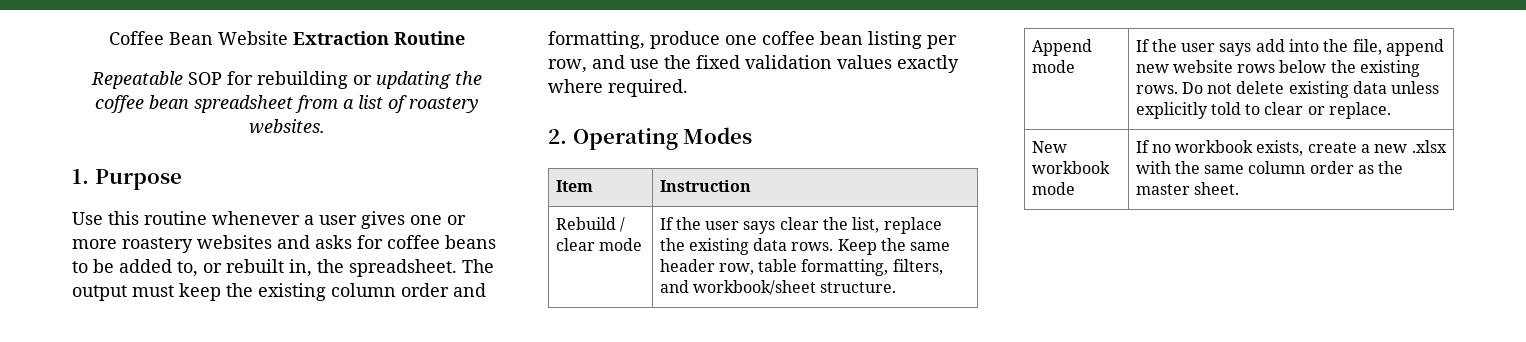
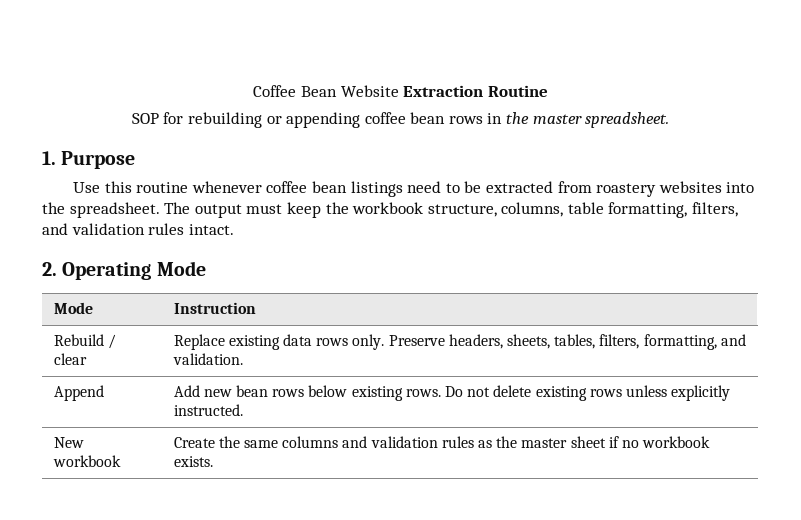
[91,71,183,89] Repeatable -> (548, 91) none
[376,71,482,89] [95,95,479,113] [249,119,325,134] updating the coffee bean spreadsheet from a list of roastery websites. -> [286,112,670,128] appending coffee bean rows in the master spreadsheet.
[304,211,466,229] [72,235,496,253] [72,259,312,277] a user gives one or more roastery websites and asks for coffee beans to be added to, or rebuilt in, -> [266,181,755,197] coffee bean listings need to be extracted from roastery websites into
[258,283,486,301] [548,31,957,49] [548,55,959,73] [548,79,688,97] existing column order and formatting, produce one coffee bean listing per row, and use the fixed validation values exactly where required. -> [352,202,739,218] [42,223,234,235] workbook structure, columns, table formatting, filters, and validation rules intact.
[683,127,753,144] [555,180,593,192] Modes // Item -> [156,261,206,276] [53,302,93,314] Mode // Mode
[598,238,642,251] [659,217,942,234] [659,238,951,255] [659,259,943,276] [659,280,897,295] [1031,39,1092,56] [1031,60,1075,73] [1135,39,1445,56] [1135,60,1233,73] mode | If the user says clear the list, replace the existing data rows. Keep the same header row, table formatting, filters, and workbook/sheet structure. // Append mode | If the user says add into the file, append new website -> [173,334,746,350] [172,353,243,365] [53,385,104,401] [173,385,269,397] | Replace existing data rows only. Preserve headers, sheets, tables, filters, formatting, and validation. // Append | Add new bean
[1330,60,1356,73] the -> (348, 391) none
[1353,81,1388,94] data -> [589,389,622,397] rows
[1210,102,1392,119] [1031,141,1067,153] [1031,161,1110,174] [1031,182,1075,195] [1135,140,1447,156] [1135,161,1404,174] [1135,182,1239,195] told to clear or replace. // New workbook mode | If no workbook exists, create a new .xlsx with the same column order as the master sheet. -> [173,404,243,416] [53,437,84,448] [52,455,121,467] [173,436,711,448] [173,456,213,467] instructed. // New workbook | Create the same columns and validation rules as the master sheet if no workbook exists.

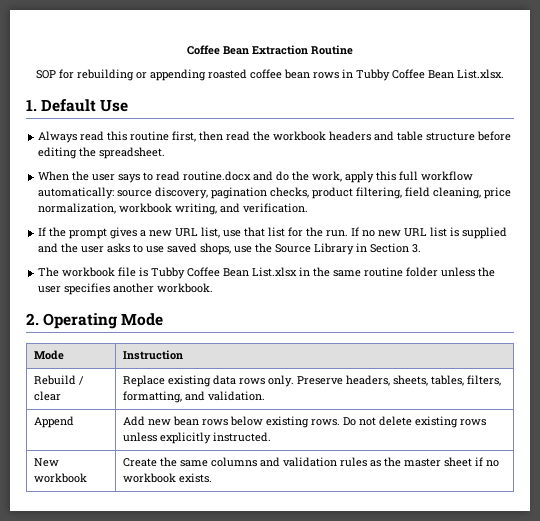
[253,85,399,97] Coffee Bean Website -> [187,45,249,55] Coffee Bean
(361, 120) none -> [208,69,247,79] roasted
[506,112,670,128] [42,151,136,169] [73,181,755,197] [42,202,739,218] [42,223,234,235] the master spreadsheet. // 1. Purpose // Use this routine whenever coffee bean listings need to be extracted from roastery websites into the spreadsheet. The output must keep the workbook structure, columns, table formatting, filters, and validation rules intact. -> [356,69,504,81] [26,99,129,112] [38,131,512,143] [38,147,166,159] [38,171,474,183] [38,187,512,199] [38,203,309,215] [38,227,508,239] [38,243,422,255] [38,267,496,279] [38,283,214,295] Tubby Coffee Bean List.xlsx. // 1. Default Use // Always read this routine first, then read the workbook headers and table structure before editing the spreadsheet. // When the user says to read routine.docx and do the work, apply this full workflow automatically: source discovery, pagination checks, product filtering, field cleaning, price normalization, workbook writing, and verification. // If the prompt gives a new URL list, use that list for the run. If no new URL list is supplied and the user asks to use saved shops, use the Source Library in Section 3. // The workbook file is Tubby Coffee Bean List.xlsx in the same routine folder unless the user specifies another workbook.

